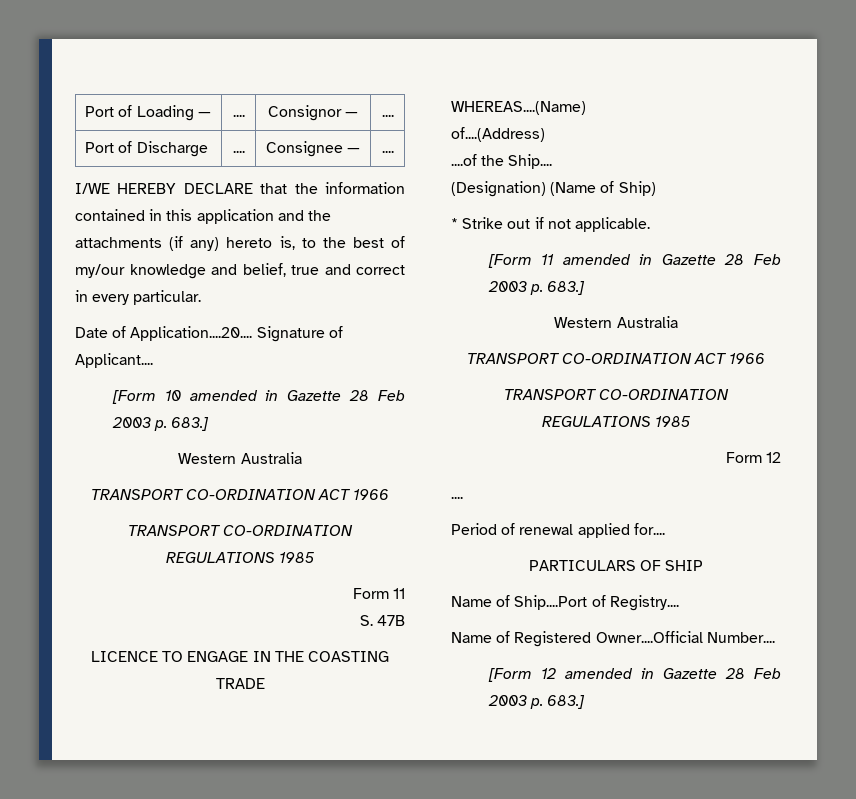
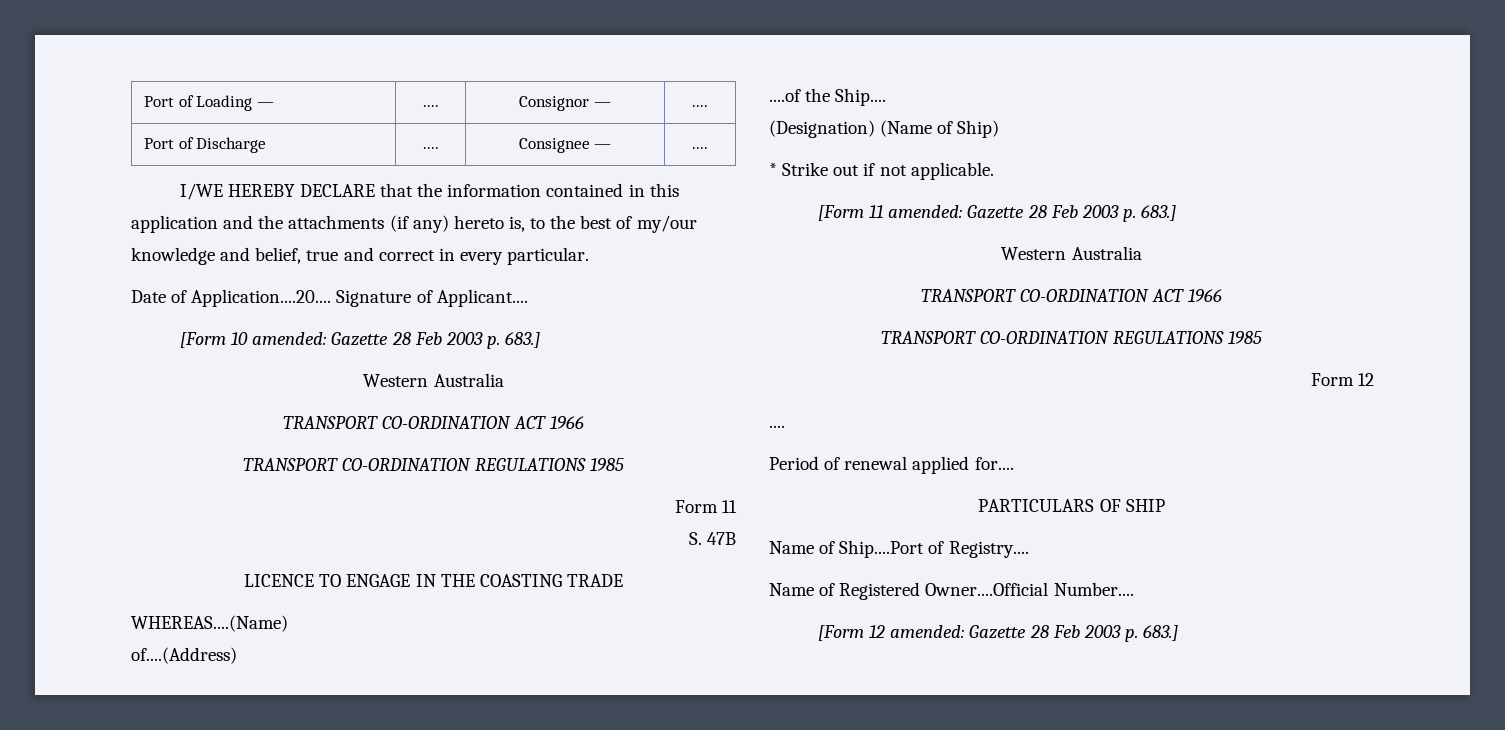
[189,390,279,401] amended in -> [252,332,327,345] amended:
[562,254,653,265] amended in -> [888,205,963,218] amended:
[564,668,654,679] amended in -> [890,625,965,638] amended:

